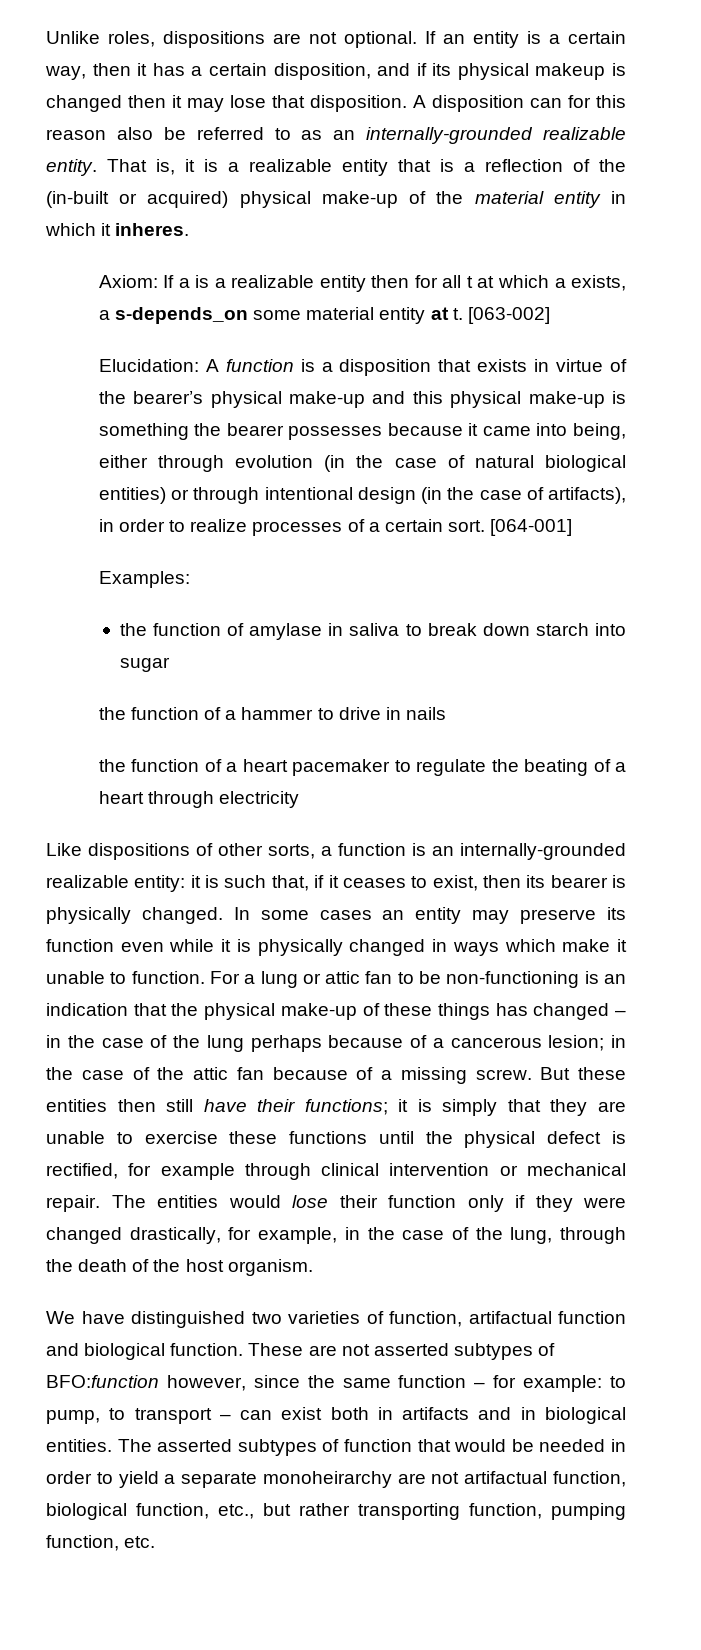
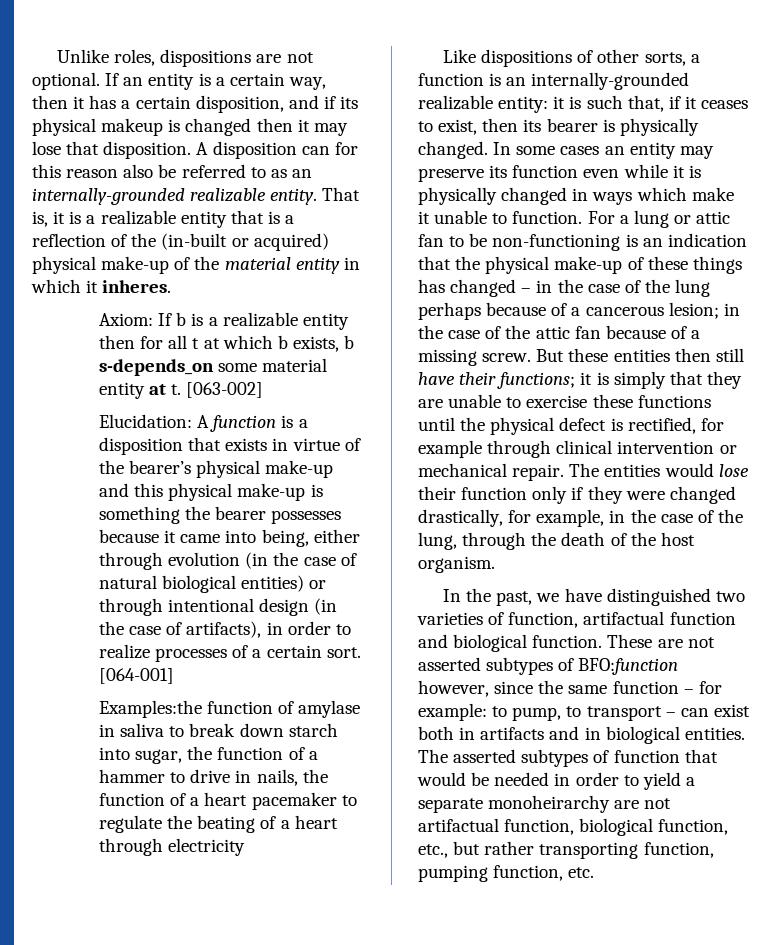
[178,278,190,288] a -> [176,312,187,326] b
[554,275,626,291] [98,310,110,320] a exists, a -> [277,335,355,352] b exists, b
[98,571,190,588] [119,623,147,636] Examples: // the -> [99,700,203,718] Examples:the
[119,657,170,672] sugar // -> [135,749,183,764] sugar,
[405,707,446,720] nails // -> [256,769,298,786] nails,
[46,1311,75,1324] We -> [443,588,560,606] In the past, we

